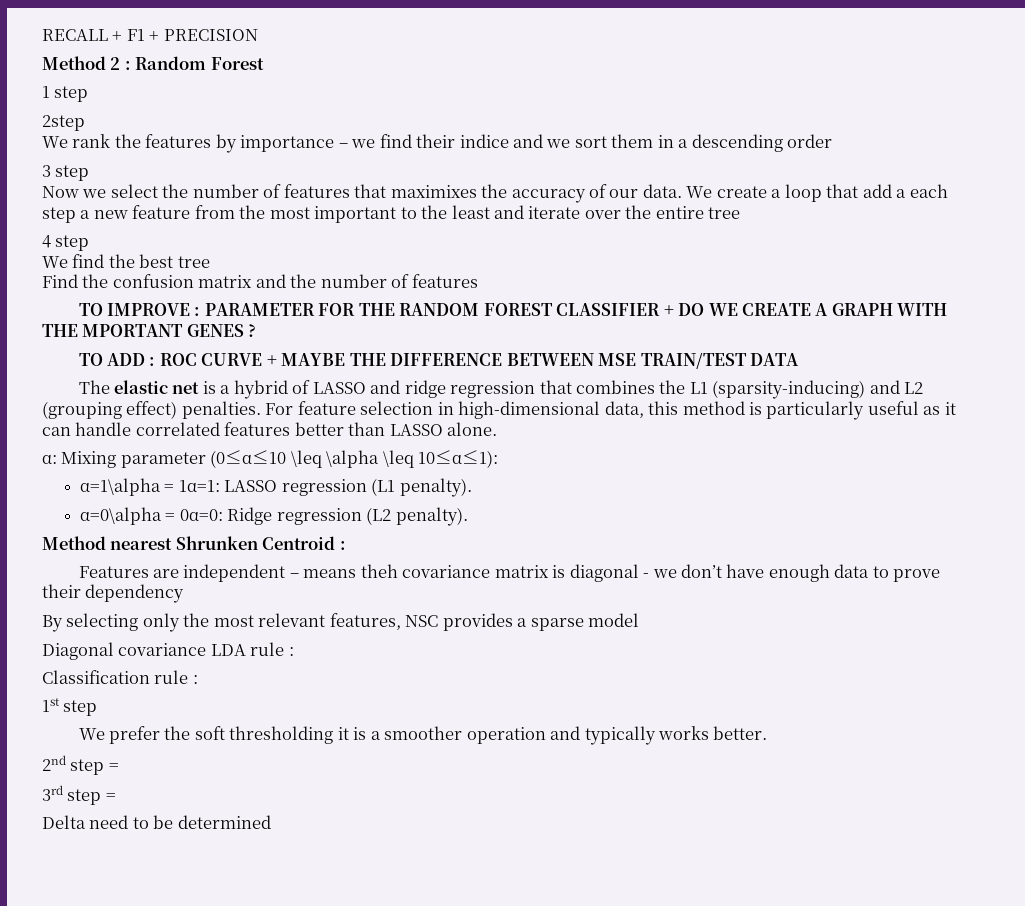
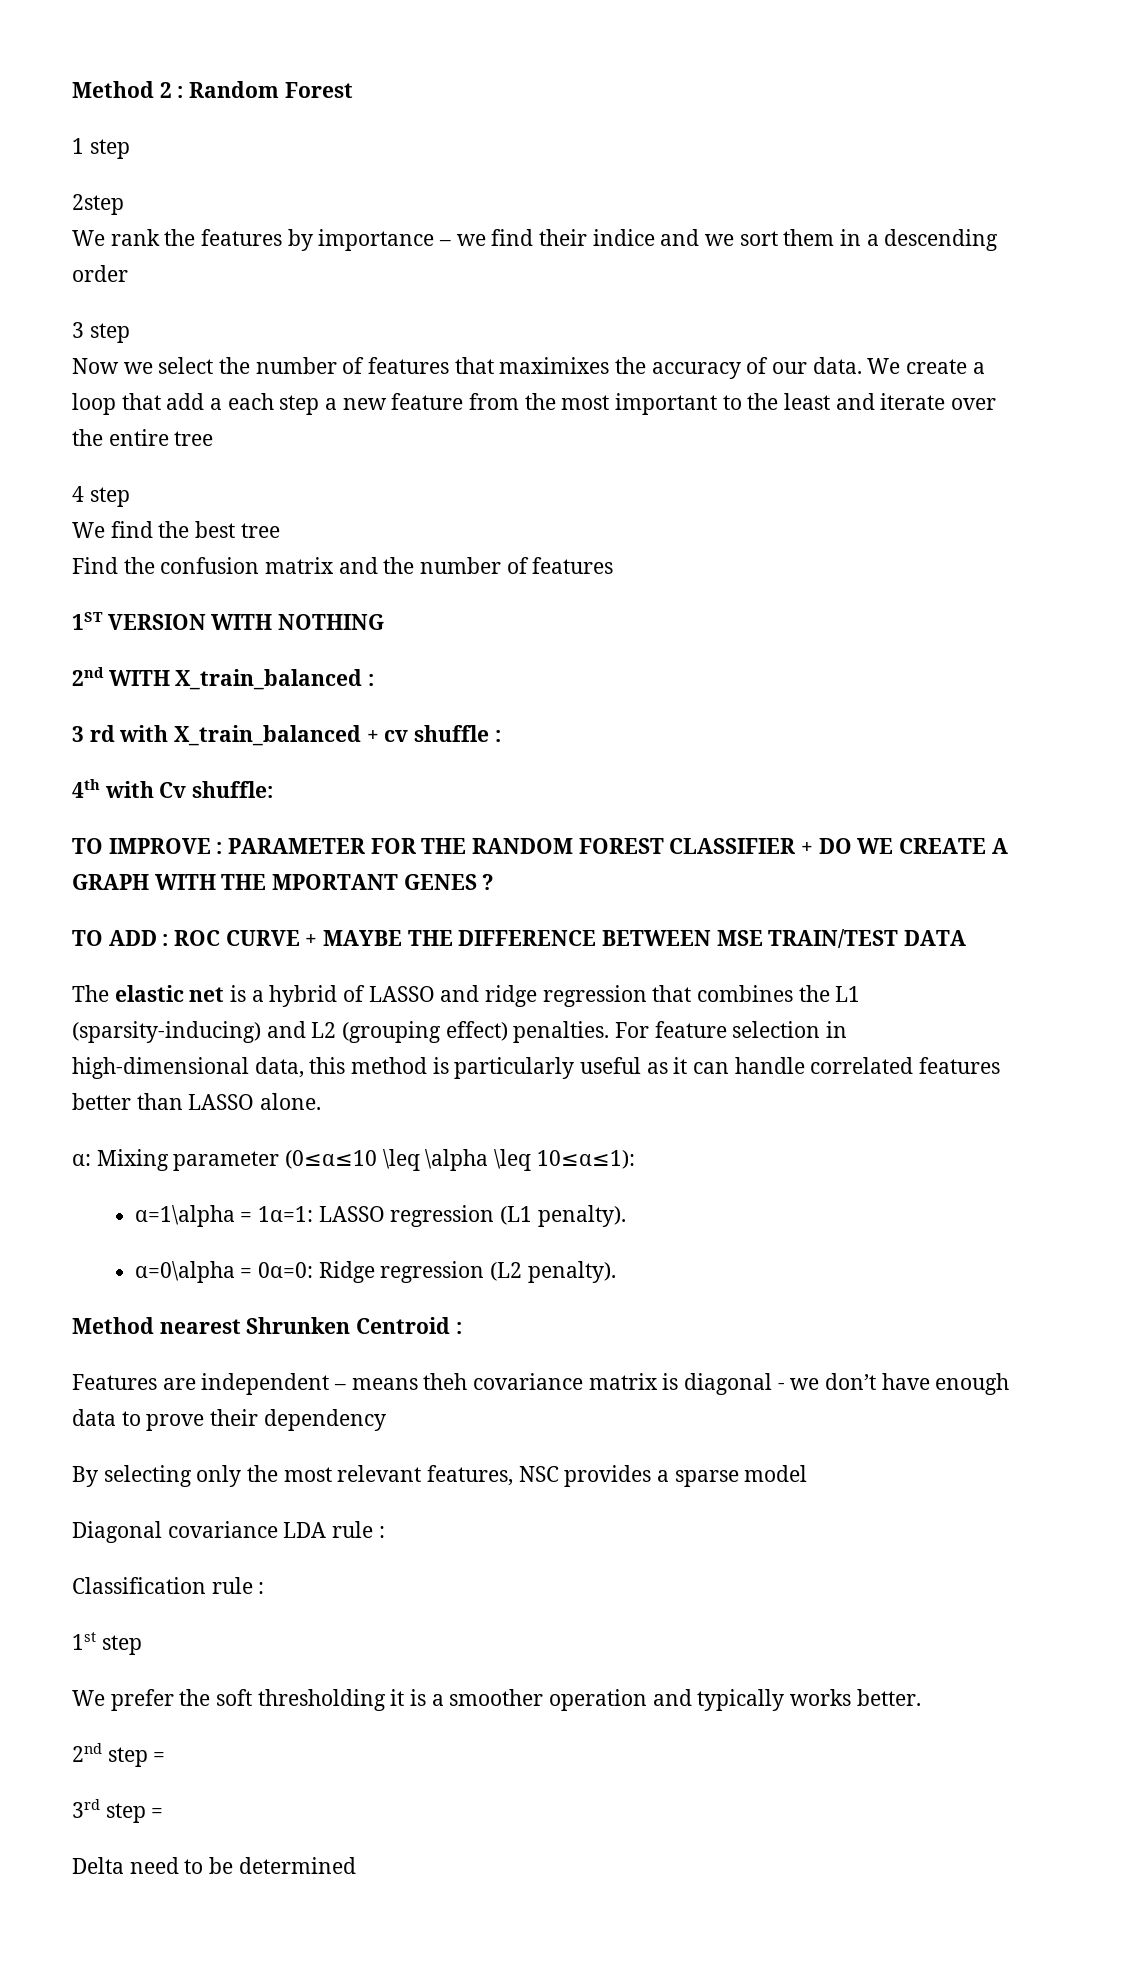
[42,29,258,41] RECALL + F1 + PRECISION // -> (72, 89) none
(478, 281) none -> [72,612,385,630] [72,667,375,690] [72,725,501,746] [72,779,274,798] // 1ST VERSION WITH NOTHING // 2nd WITH X_train_balanced : // 3 rd with X_train_balanced + cv shuffle : // 4th with Cv shuffle:

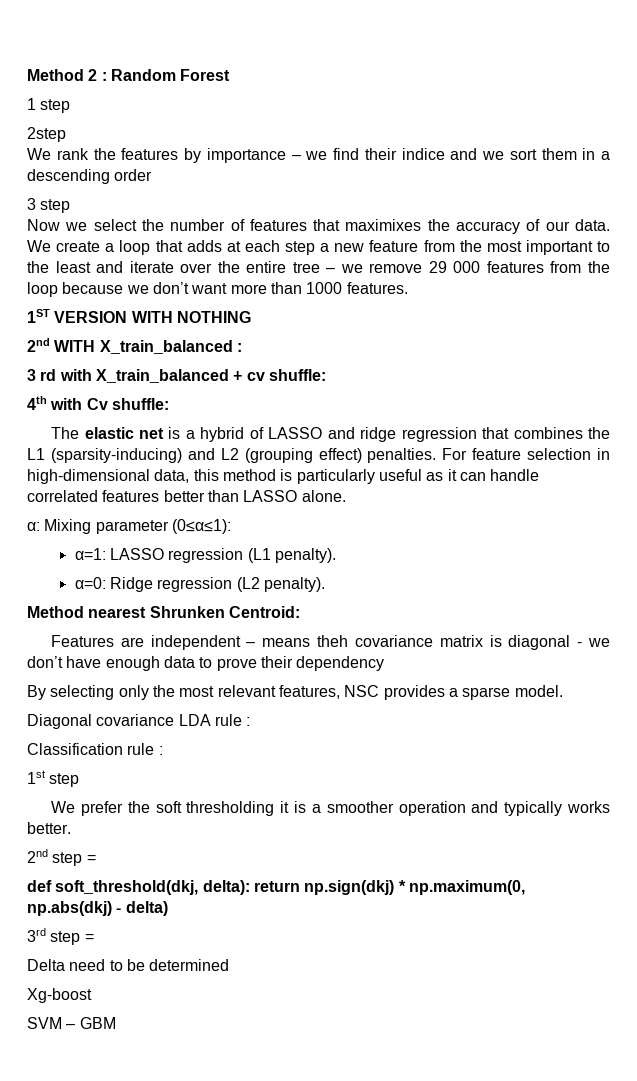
[166,393,223,410] add a -> [186,240,241,252] adds at
[72,486,130,507] [72,521,280,538] [72,557,614,574] // 4 step // We find the best tree // Find the confusion matrix and the number of features -> [326,261,611,273] [27,282,408,297] – we remove 29 000 features from the loop because we don’t want more than 1000 features.
[414,725,501,742] shuffle : -> [268,369,326,381] shuffle:
[72,838,1008,854] [72,874,495,890] [72,929,967,948] // TO IMPROVE : PARAMETER FOR THE RANDOM FOREST CLASSIFIER + DO WE CREATE A GRAPH WITH THE MPORTANT GENES ? // TO ADD : ROC CURVE + MAYBE THE DIFFERENCE BETWEEN MSE TRAIN/TEST DATA -> (169, 404) none
[285,1149,635,1171] [134,1205,314,1227] (0≤α≤10 \leq \alpha \leq 10≤α≤1): // α=1\alpha = 1α=1: -> [171,519,231,534] [74,548,106,560] (0≤α≤1): // α=1:
[134,1261,314,1283] α=0\alpha = 0α=0: -> [74,577,106,589] α=0:
[356,1317,462,1334] Centroid : -> [228,606,300,618] Centroid:
[744,1465,808,1482] model -> [514,685,563,697] model.
(166, 1757) none -> [27,880,525,895] [27,901,168,916] // def soft_threshold(dkj, delta): return np.sign(dkj) * np.maximum(0, np.abs(dkj) - delta)
(356, 1865) none -> [27,988,92,1003] [27,1017,116,1029] // Xg-boost // SVM – GBM

